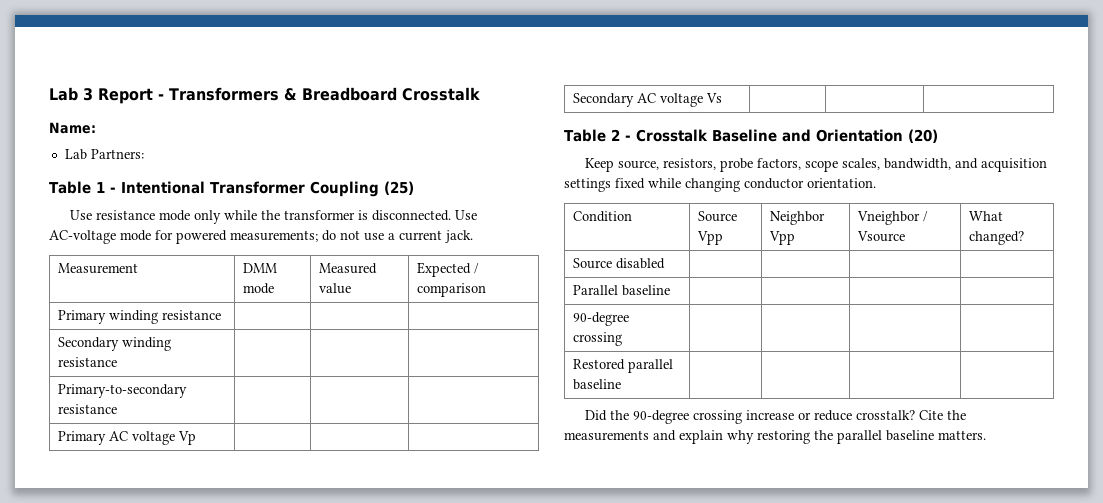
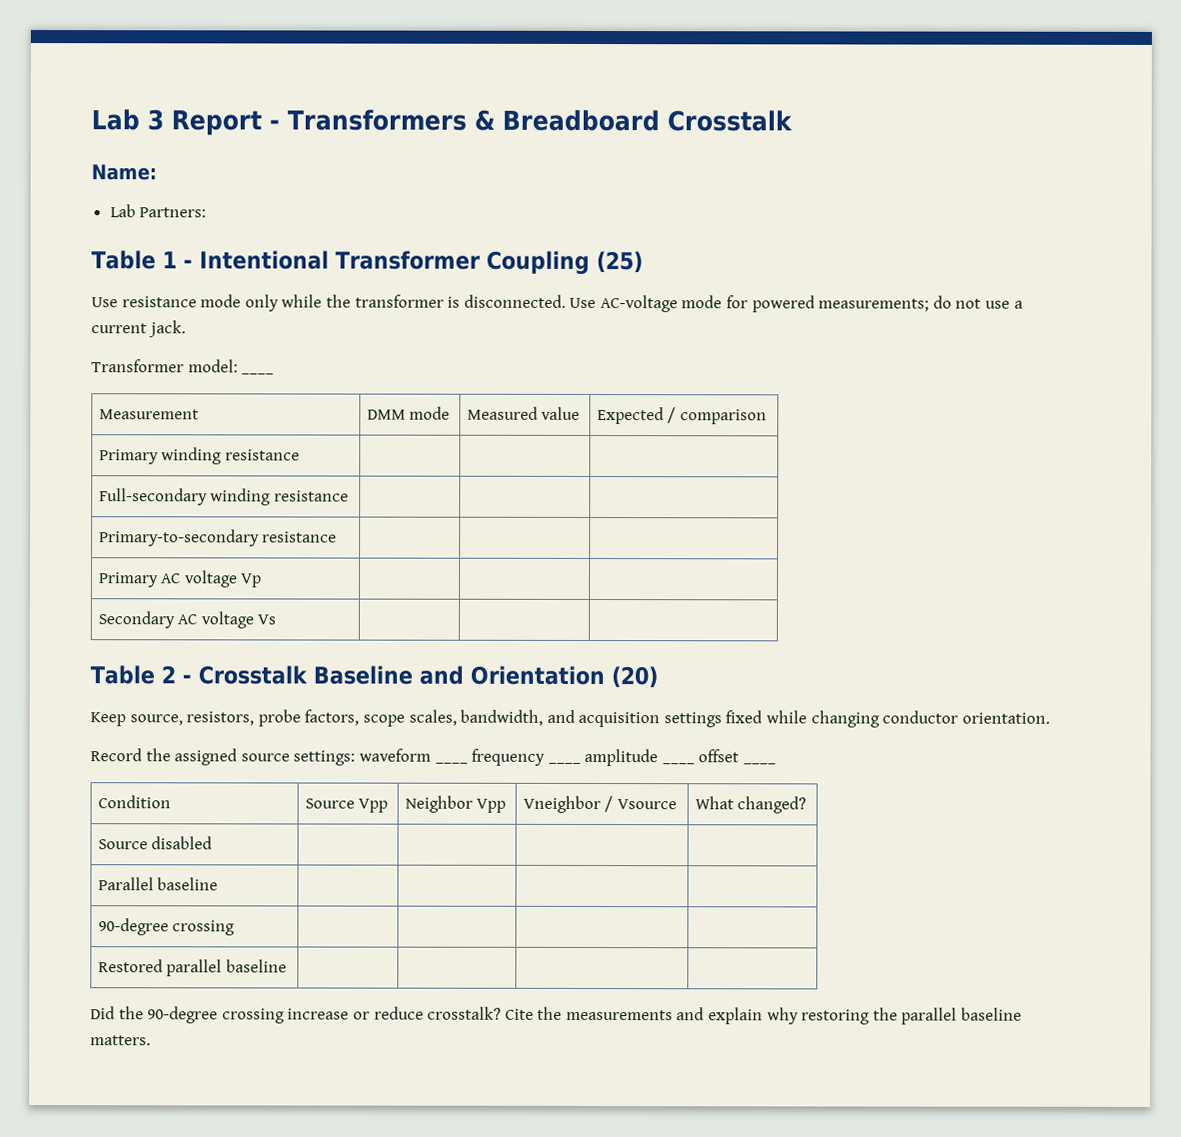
(473, 236) none -> [91,359,275,375] // Transformer model: ____
[57,337,119,351] Secondary -> [98,488,208,506] Full-secondary
(876, 183) none -> [90,748,777,767] // Record the assigned source settings: waveform ____ frequency ____ amplitude ____ offset ____

